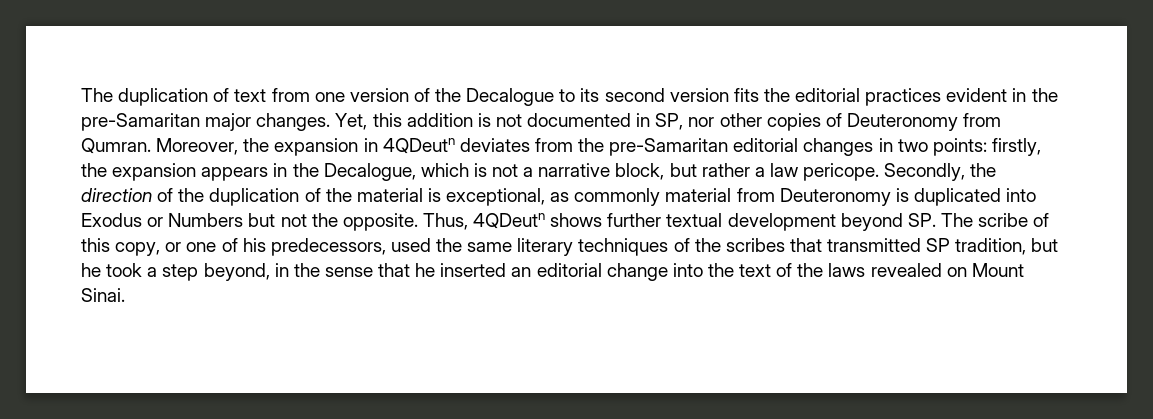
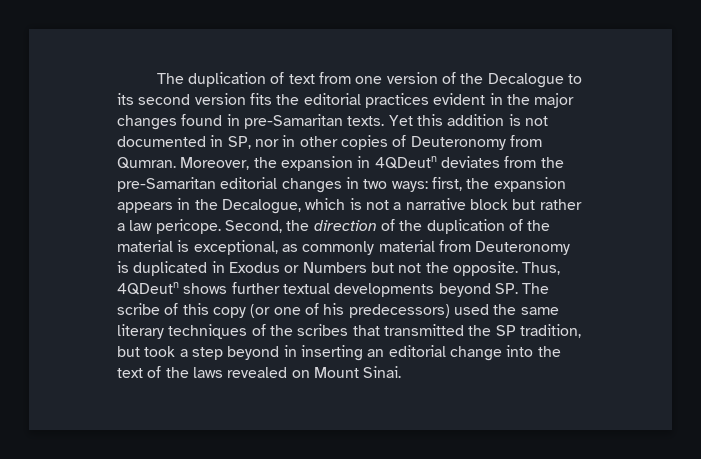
[81,113,368,131] pre-Samaritan major changes. Yet, -> [534,93,575,108] [117,114,413,130] major changes found in pre-Samaritan texts. Yet
(715, 122) none -> [282,135,296,147] in
[932,138,1041,156] points: firstly, -> [391,177,462,192] ways: first,
[615,163,665,180] block, -> [469,199,508,210] block
[884,163,966,181] Secondly, -> [224,220,282,233] Second,
[1006,188,1037,202] into -> [211,261,225,273] in
[727,213,836,231] development -> [334,283,435,297] developments
[115,242,182,256] copy, or -> [212,304,271,318] copy (or
[270,238,386,256] predecessors, -> [348,304,450,318] predecessors)
(922, 245) none -> [468,325,492,336] the
[81,263,101,277] he -> (140, 351) none
[203,263,507,281] beyond, in the sense that he inserted -> [227,345,363,361] beyond in inserting

